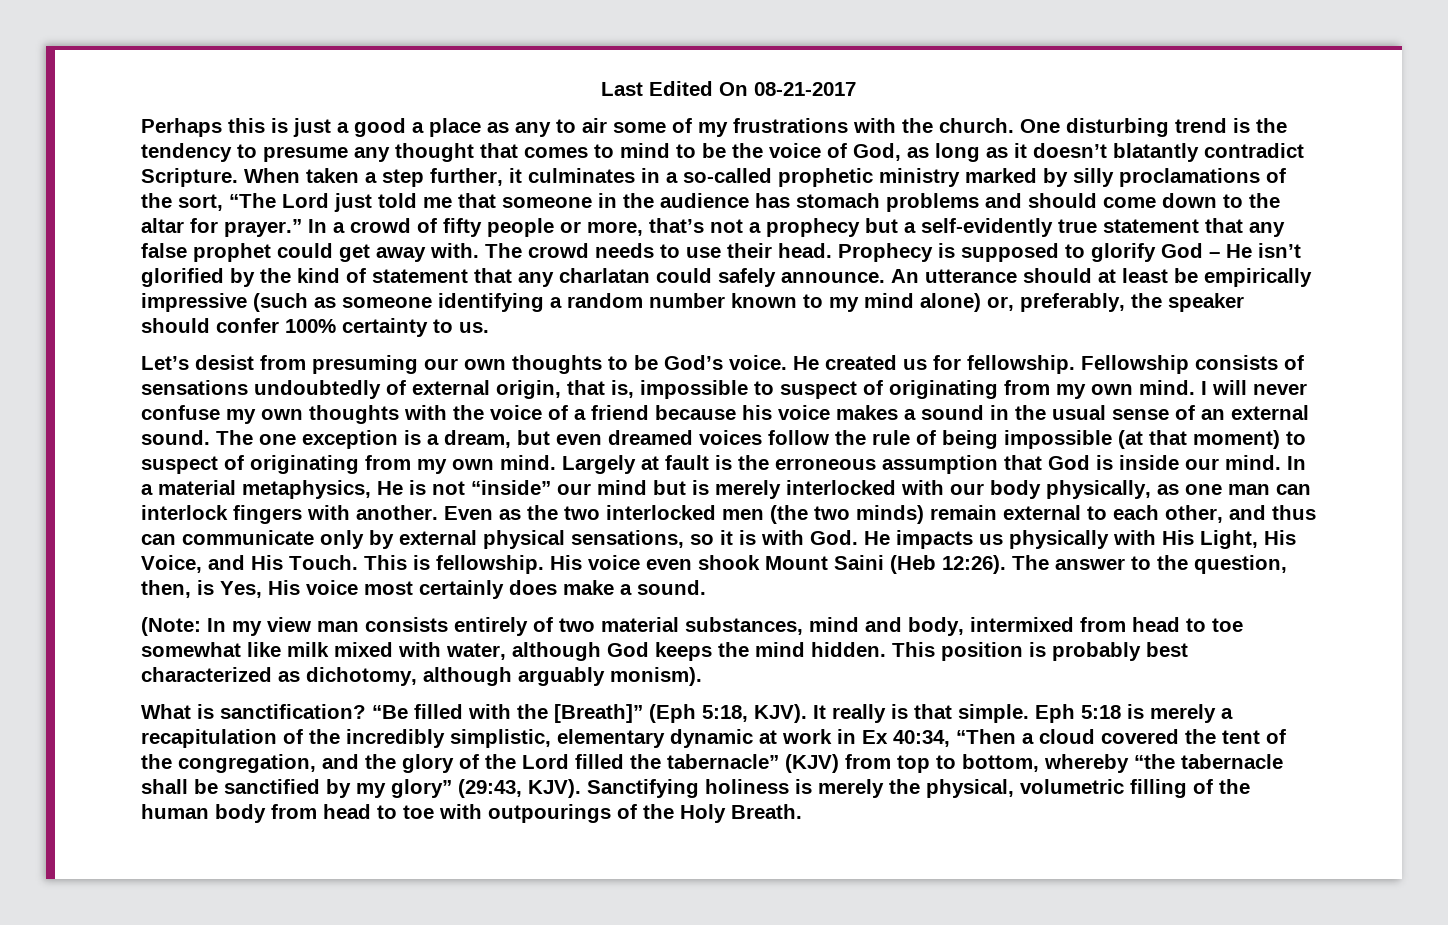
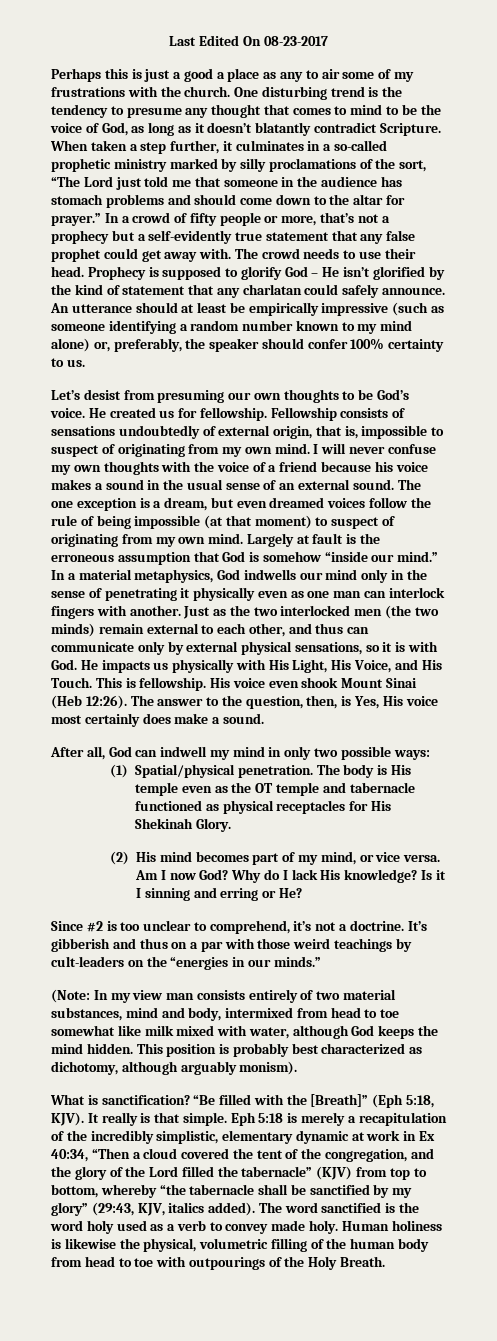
[754,82,856,96] 08-21-2017 -> [263,36,328,46] 08-23-2017
[1119,455,1306,470] [141,480,1151,499] inside our mind. In a material metaphysics, He is not “inside” our mind but is merely interlocked with our body physically, -> [262,551,439,562] [51,569,427,583] [51,587,288,601] somehow “inside our mind.” In a material metaphysics, God indwells our mind only in the sense of penetrating it physically even
[444,506,493,520] Even -> [183,606,211,619] Just
[834,555,884,570] Saini -> [386,678,418,688] Sinai
(706, 587) none -> [50,746,430,760] [110,764,411,778] [135,782,415,796] [135,800,391,814] [135,818,231,832] [110,851,441,865] [135,869,446,883] [136,887,302,901] [51,920,427,934] [51,938,412,952] [51,956,321,970] // After all, God can indwell my mind in only two possible ways: // (1) Spatial/physical penetration. The body is His temple even as the OT temple and tabernacle functioned as physical receptacles for His Shekinah Glory. // (2) His mind becomes part of my mind, or vice versa. Am I now God? Why do I lack His knowledge? Is it I sinning and erring or He? // Since #2 is too unclear to comprehend, it’s not a doctrine. It’s gibberish and thus on a par with those weird teachings by cult-leaders on the “energies in our minds.”
[528,779,699,798] KJV). Sanctifying -> [137,1202,420,1216] [50,1220,389,1234] KJV, italics added). The word sanctified is the word holy used as a verb to convey made holy. Human
[818,779,884,798] merely -> [64,1238,116,1249] likewise

